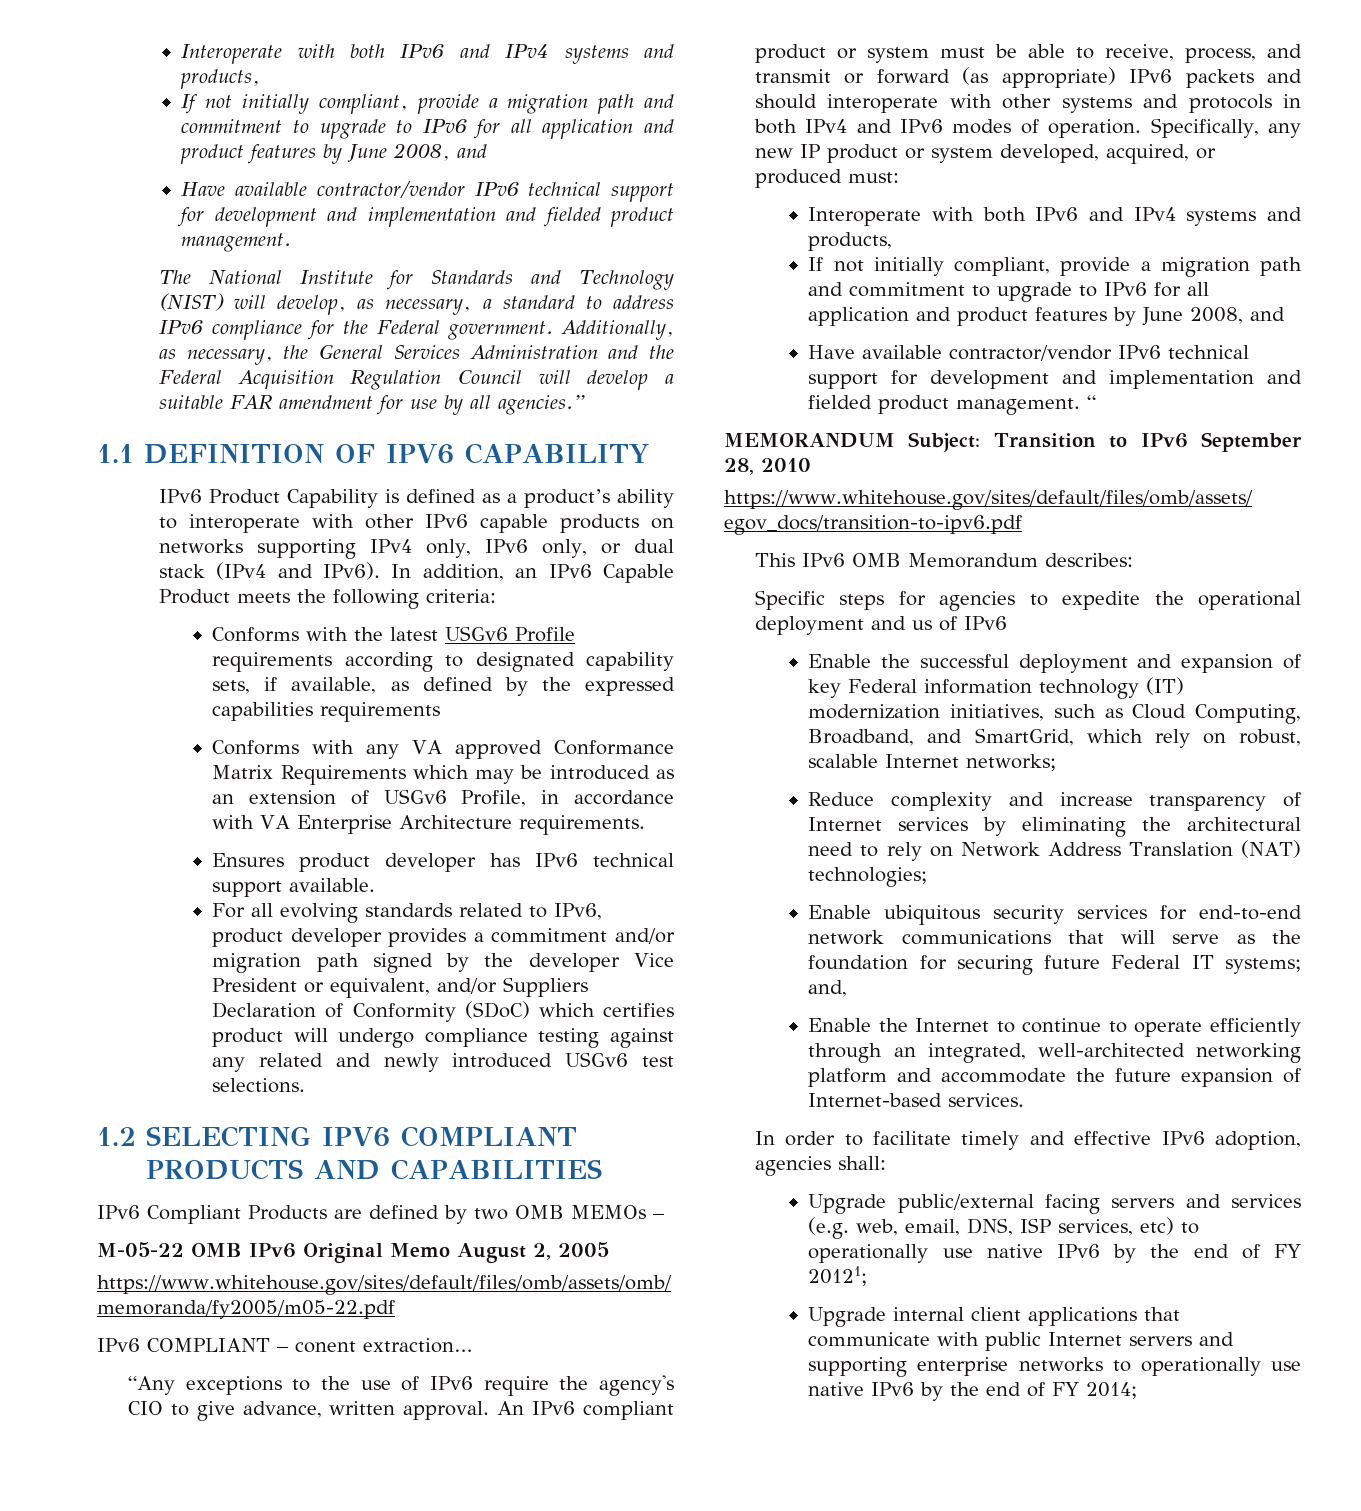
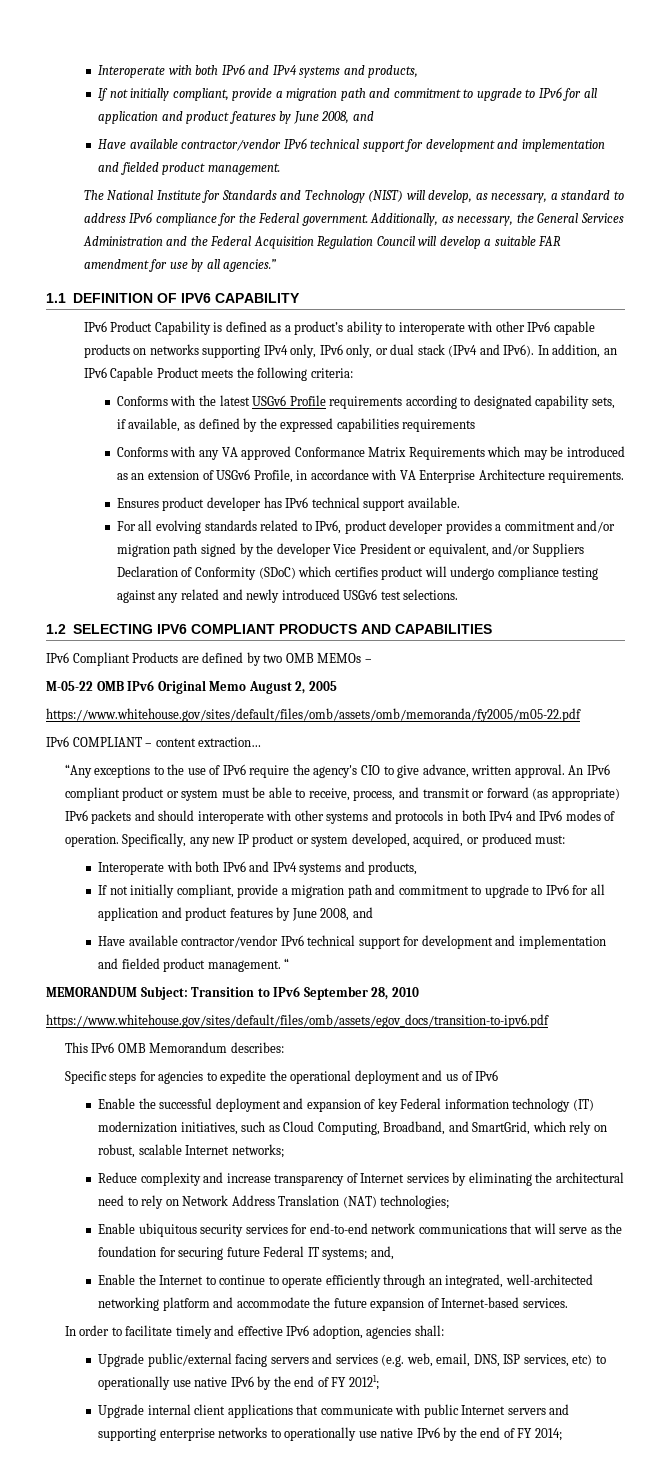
[295,1341,356,1353] conent -> [155,738,196,747] content

